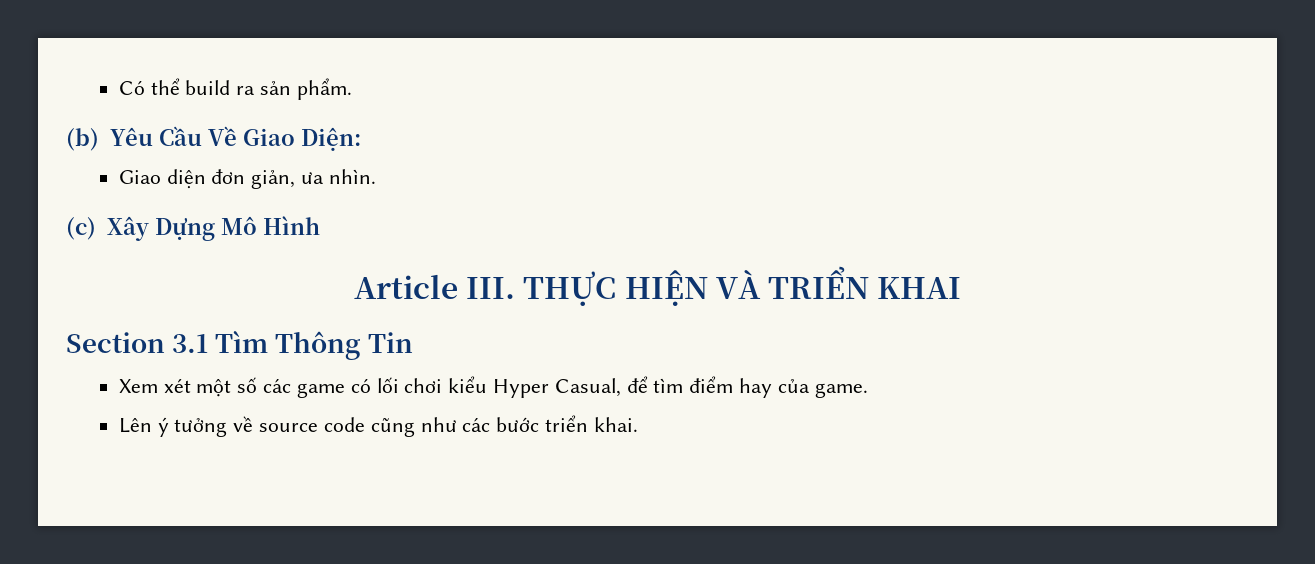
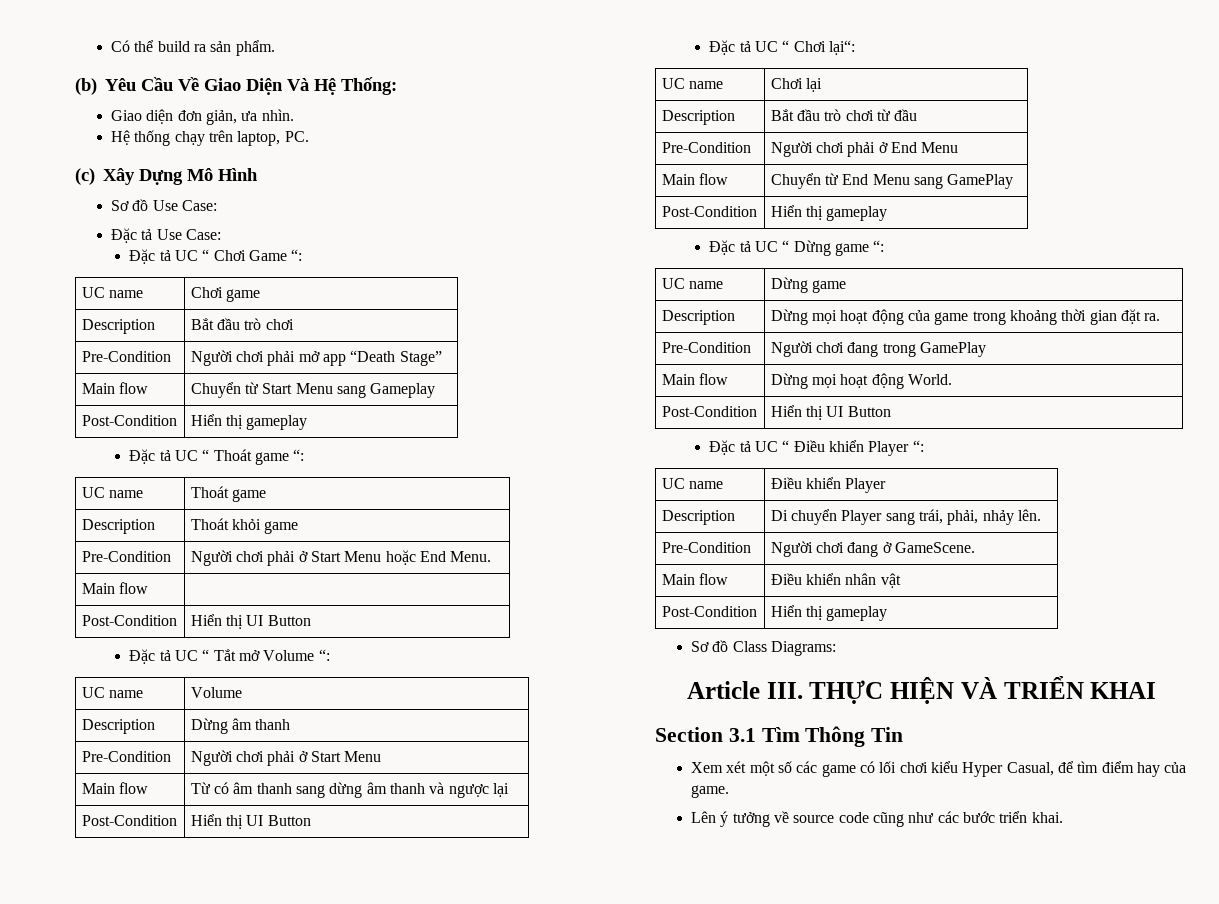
[300,127,361,151] Diện: -> [246,77,397,95] Diện Và Hệ Thống:
(376, 176) none -> [111,130,309,146] // Hệ thống chạy trên laptop, PC.
(320, 225) none -> [111,199,217,211] [111,228,221,243] [129,249,303,264] [81,287,144,298] [190,287,261,302] [81,319,155,334] [190,318,294,330] [81,351,171,362] [190,350,442,366] [81,382,149,394] [190,382,436,398] [81,415,177,426] [190,414,308,430] [129,449,305,465] [81,487,144,498] [190,486,267,502] [81,519,155,534] [190,518,299,534] [81,551,171,562] [190,550,492,566] [81,582,149,594] [81,615,177,626] [190,614,311,629] [129,649,330,664] [81,687,144,698] [190,687,242,698] [81,719,155,734] [190,718,291,734] [81,751,171,762] [190,750,382,766] [81,782,149,794] [190,782,509,798] [81,815,177,826] [190,814,311,829] [709,40,856,55] [661,78,724,89] [770,78,823,92] [661,110,735,125] [770,109,918,121] [661,142,751,153] [770,141,959,157] [661,173,729,185] [770,173,1014,189] [661,206,757,217] [770,205,888,221] [709,240,885,256] [661,278,724,289] [770,277,847,293] [661,310,735,325] [770,309,1161,325] [661,342,751,353] [770,341,986,357] [661,373,729,385] [770,373,952,389] [661,406,757,417] [770,405,891,420] [709,440,924,456] [661,478,724,489] [770,477,887,493] [661,510,735,525] [770,509,1041,525] [661,542,751,553] [770,541,975,557] [661,573,729,585] [770,573,901,588] [661,606,757,617] [770,605,888,621] [691,640,836,656] // Sơ đồ Use Case: // Đặc tả Use Case: // Đặc tả UC “ Chơi Game “: // UC name | Chơi game // Description | Bắt đầu trò chơi // Pre-Condition | Người chơi phải mở app “Death Stage” // Main flow | Chuyển từ Start Menu sang Gameplay // Post-Condition | Hiển thị gameplay // Đặc tả UC “ Thoát game “: // UC name | Thoát game // Description | Thoát khỏi game // Pre-Condition | Người chơi phải ở Start Menu hoặc End Menu. // Main flow | // Post-Condition | Hiển thị UI Button // Đặc tả UC “ Tắt mở Volume “: // UC name | Volume // Description | Dừng âm thanh // Pre-Condition | Người chơi phải ở Start Menu // Main flow | Từ có âm thanh sang dừng âm thanh và ngược lại // Post-Condition | Hiển thị UI Button // Đặc tả UC “ Chơi lại“: // UC name | Chơi lại // Description | Bắt đầu trò chơi từ đầu // Pre-Condition | Người chơi phải ở End Menu // Main flow | Chuyển từ End Menu sang GamePlay // Post-Condition | Hiển thị gameplay // Đặc tả UC “ Dừng game “: // UC name | Dừng game // Description | Dừng mọi hoạt động của game trong khoảng thời gian đặt ra. // Pre-Condition | Người chơi đang trong GamePlay // Main flow | Dừng mọi hoạt động World. // Post-Condition | Hiển thị UI Button // Đặc tả UC “ Điều khiển Player “: // UC name | Điều khiển Player // Description | Di chuyển Player sang trái, phải, nhảy lên. // Pre-Condition | Người chơi đang ở GameScene. // Main flow | Điều khiển nhân vật // Post-Condition | Hiển thị gameplay // Sơ đồ Class Diagrams:

